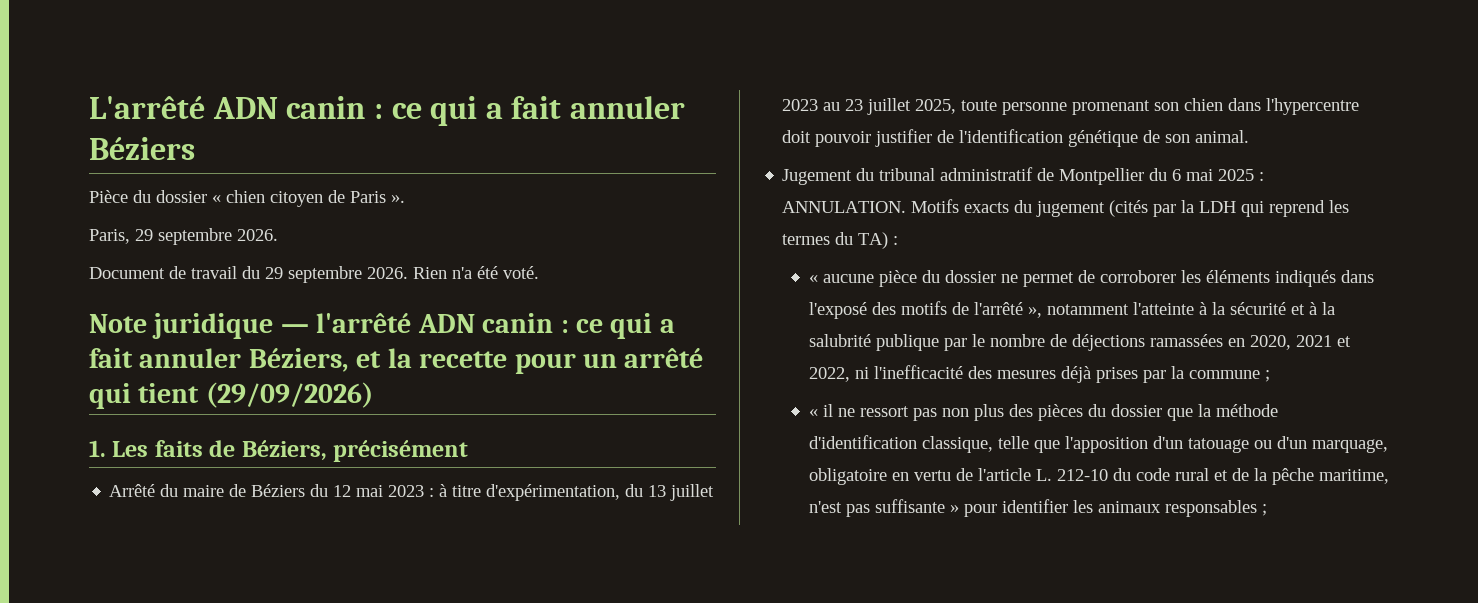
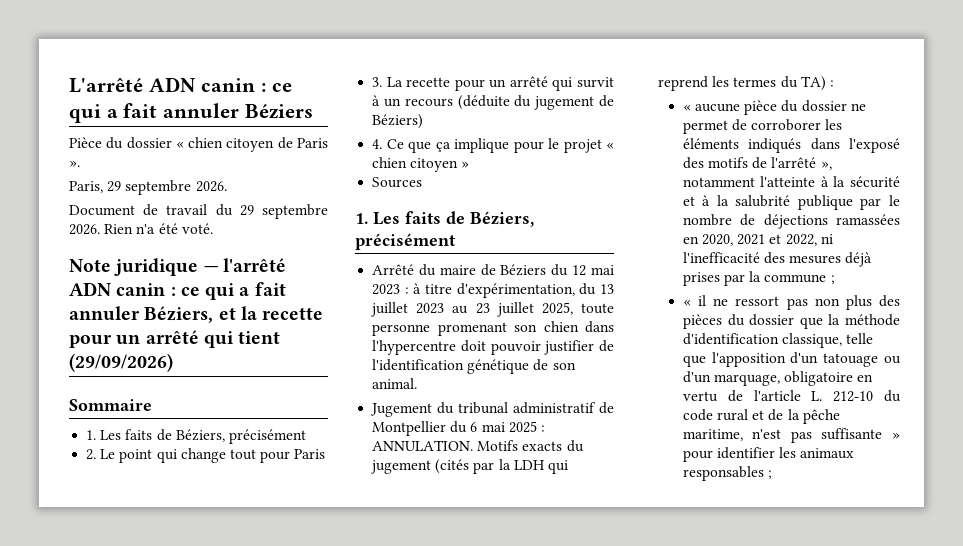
(373, 395) none -> [69,399,152,411] [86,429,306,444] [86,448,326,463] [372,76,614,91] [372,95,614,110] [372,114,424,129] [372,138,614,153] [372,157,470,172] [372,177,423,188] // Sommaire // 1. Les faits de Béziers, précisément // 2. Le point qui change tout pour Paris // 3. La recette pour un arrêté qui survit à un recours (déduite du jugement de Béziers) // 4. Ce que ça implique pour le projet « chien citoyen » // Sources

